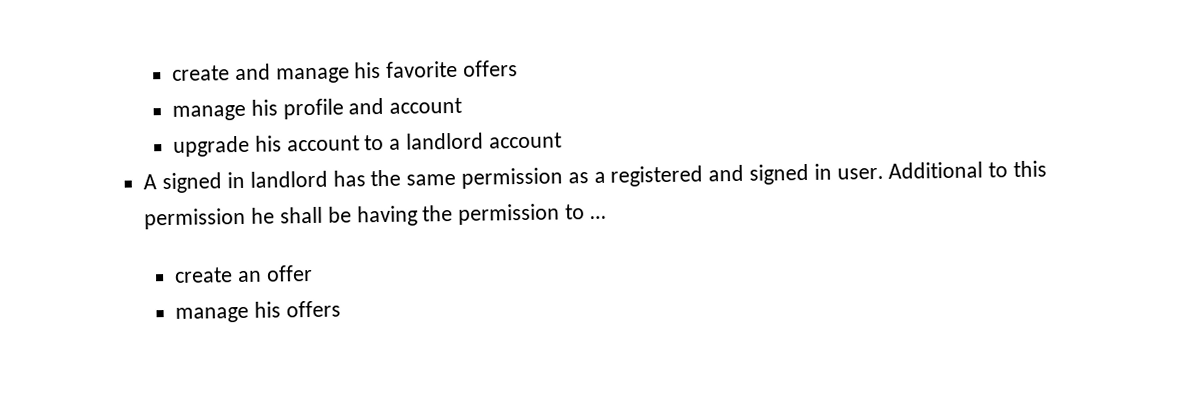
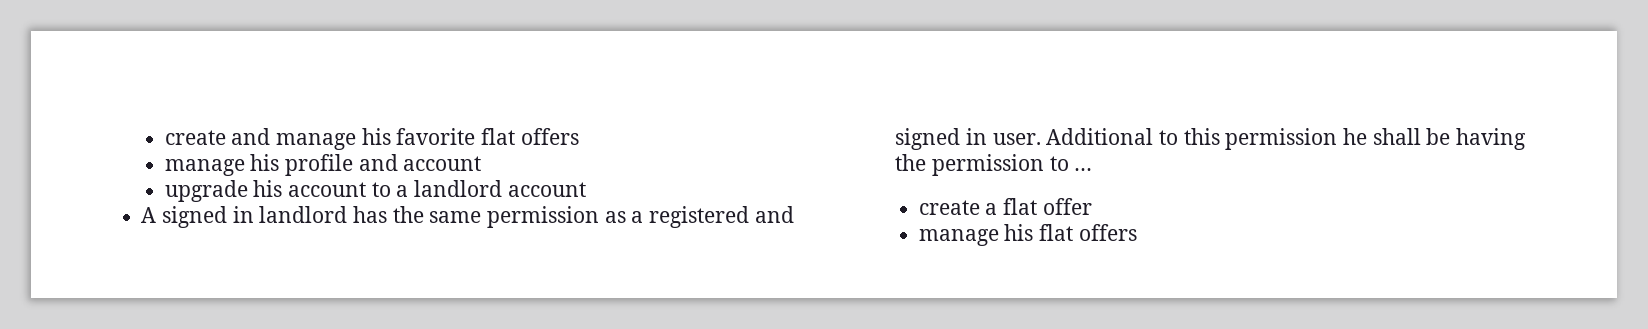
(459, 69) none -> [481,128,516,145] flat
[237,270,262,283] an -> [985,198,1038,215] a flat
(281, 309) none -> [1039,224,1074,241] flat

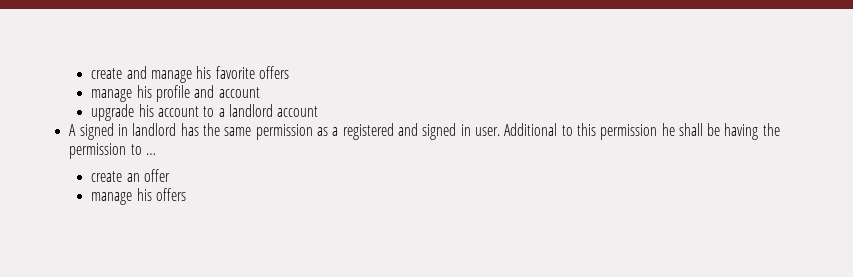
[481,128,516,145] flat -> (255, 72) none
[985,198,1038,215] a flat -> [126,173,140,182] an
[1039,224,1074,241] flat -> (152, 194) none

